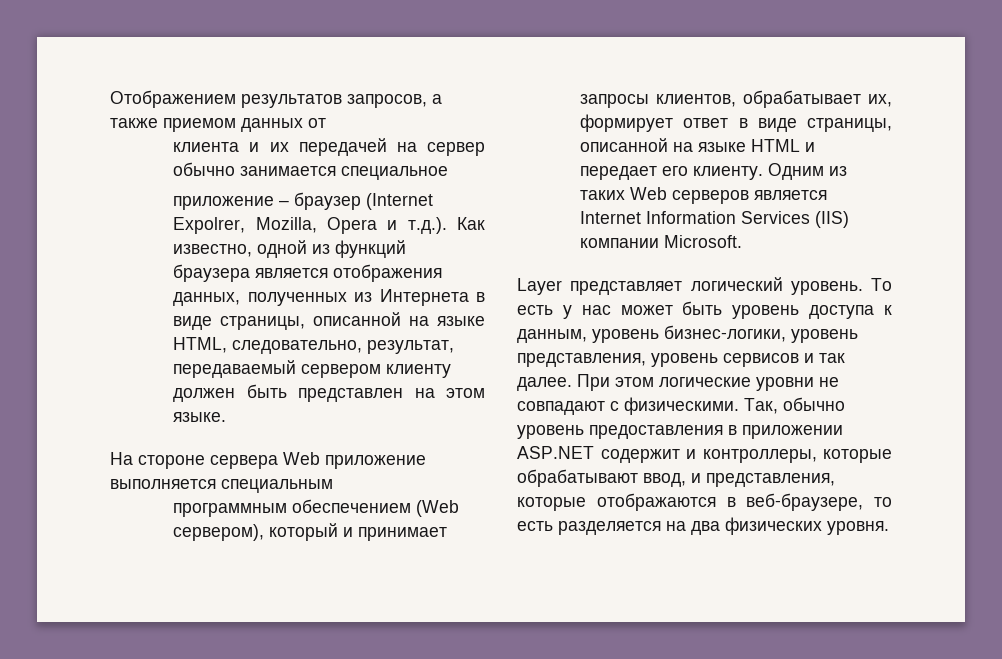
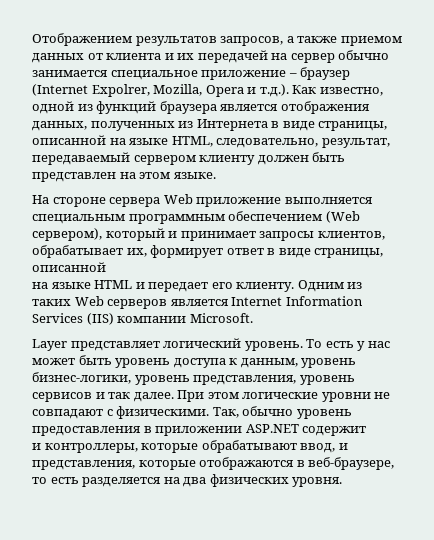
(326, 123) // -> (103, 56) none
(449, 173) // -> (198, 75) none
(333, 486) // -> (125, 219) none
(669, 145) none -> (106, 267) //
(680, 456) none -> (367, 431) //

